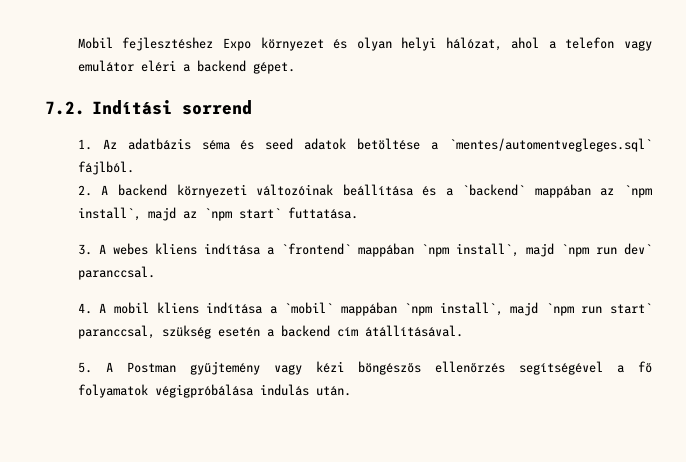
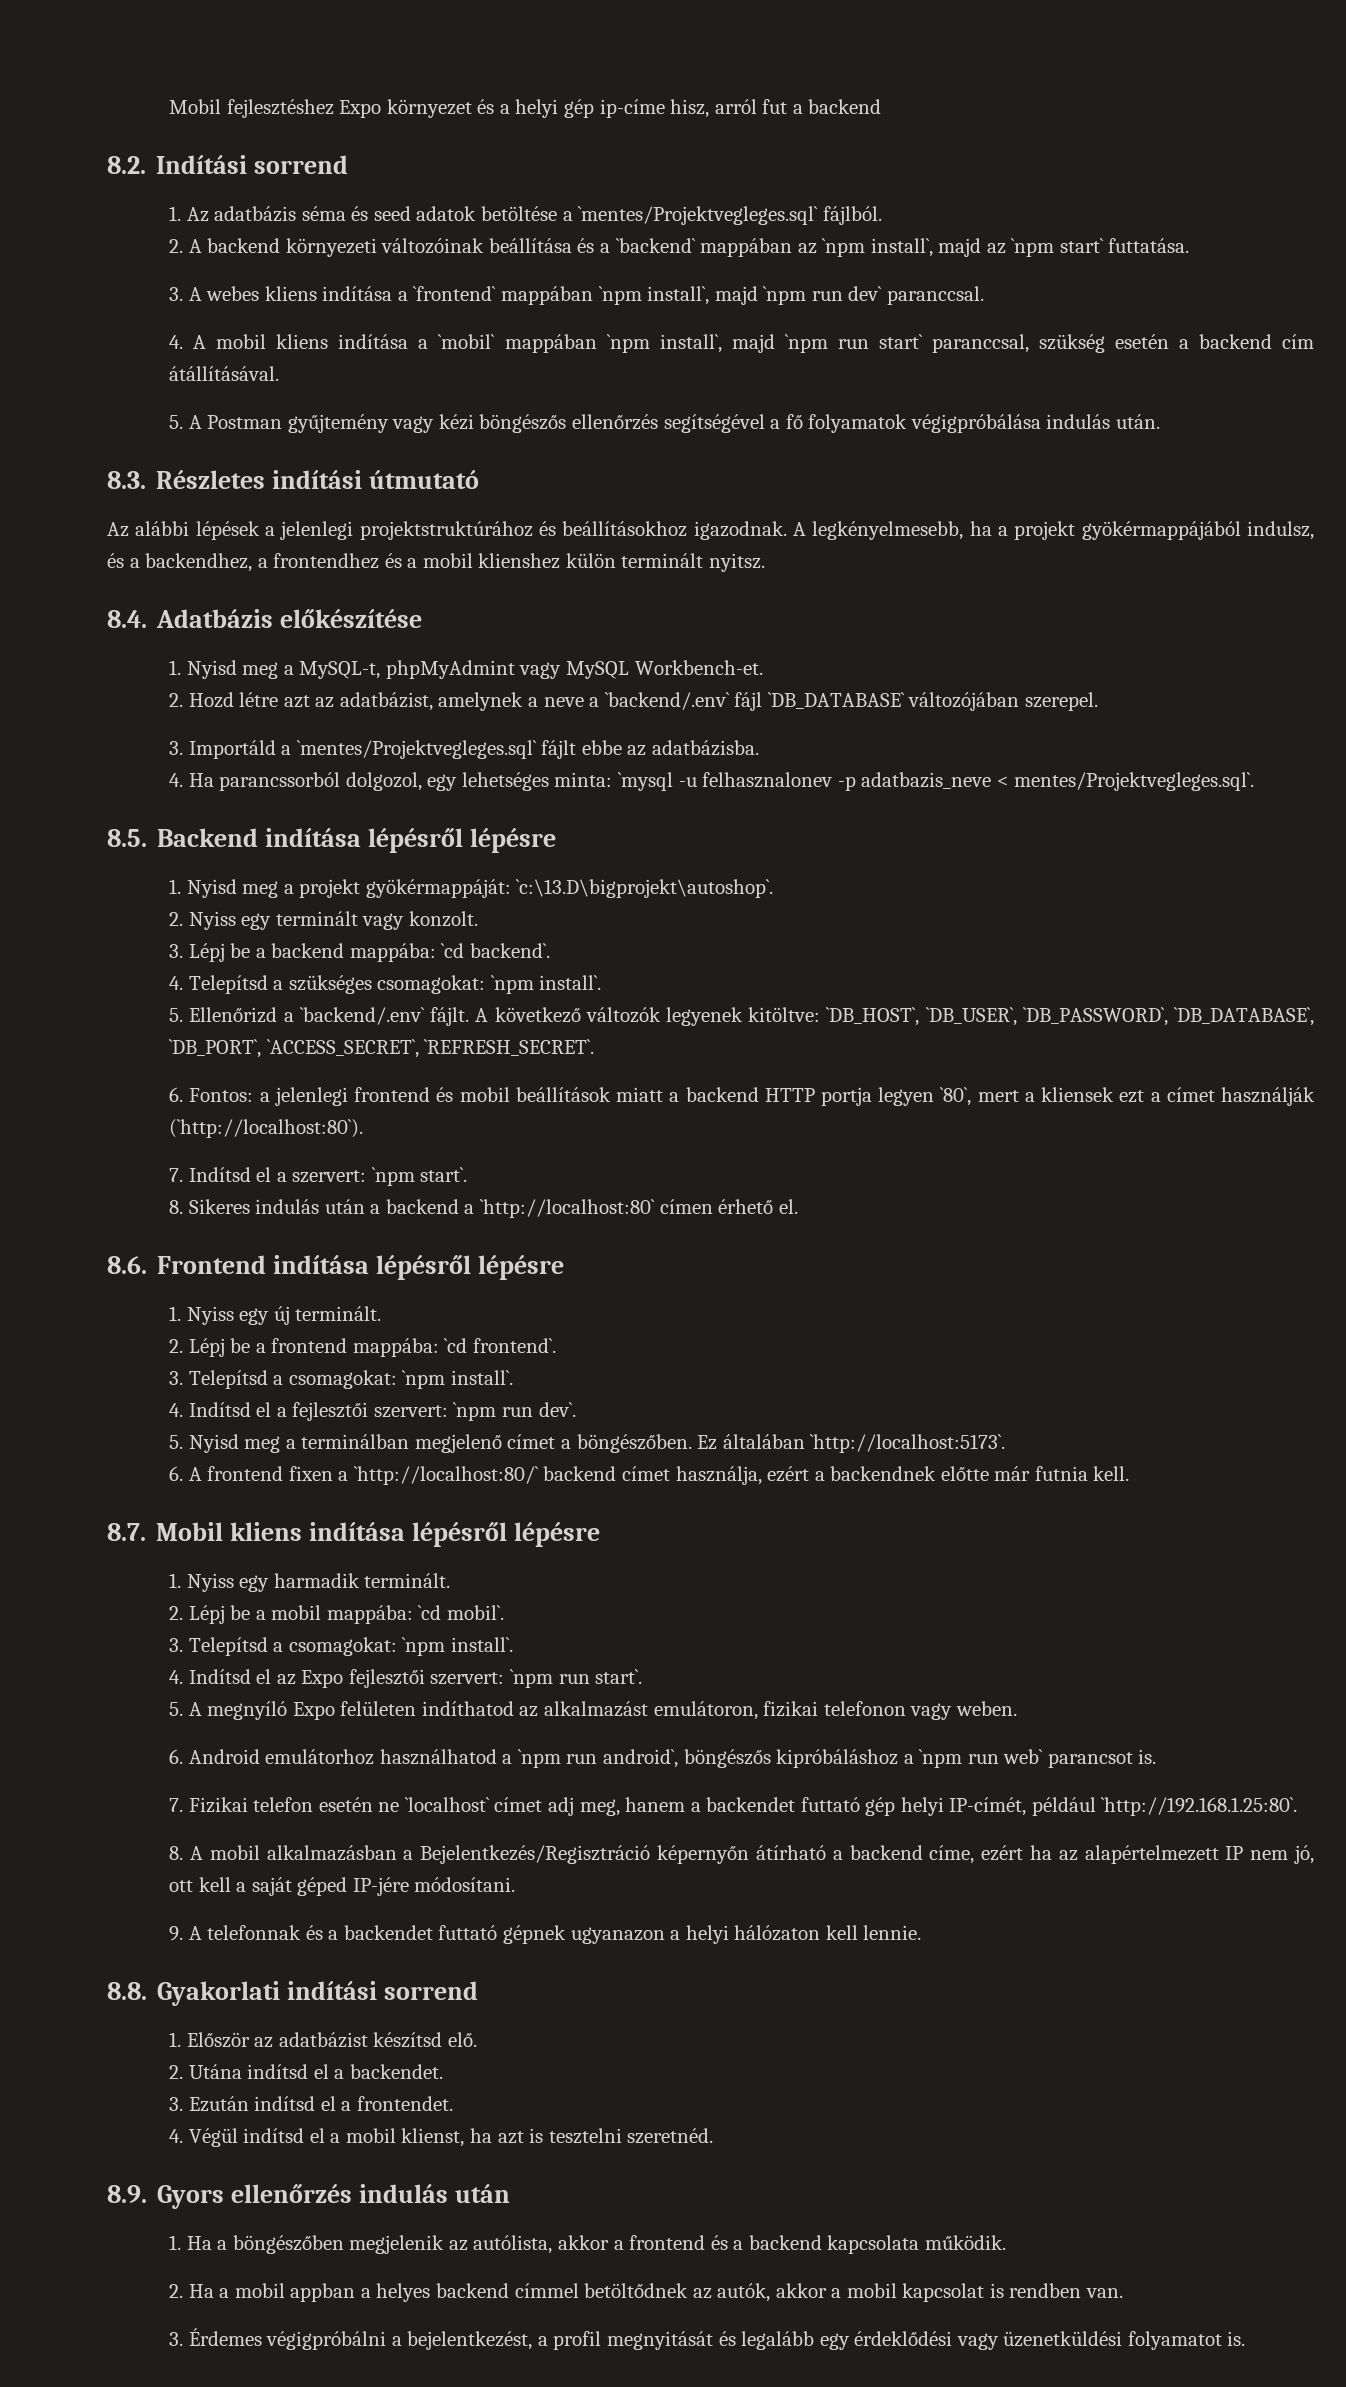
[356,37,653,51] [77,60,295,74] [45,101,85,115] olyan helyi hálózat, ahol a telefon vagy emulátor eléri a backend gépet. // 7.2. -> [499,99,882,118] [107,156,146,174] a helyi gép ip-címe hisz, arról fut a backend // 8.2.
[448,138,652,152] `mentes/automentvegleges.sql` -> [578,206,819,225] `mentes/Projektvegleges.sql`
(351, 391) none -> [107,470,480,489] [107,521,1315,540] [107,553,765,572] [107,609,423,628] [169,660,763,679] [169,692,1098,711] [169,740,759,759] [169,772,1255,791] [107,828,556,853] [169,879,774,898] [169,911,478,930] [169,943,550,962] [169,975,602,994] [169,1007,1314,1026] [169,1039,595,1058] [169,1087,1316,1106] [169,1119,364,1138] [169,1167,468,1186] [169,1199,798,1218] [107,1255,564,1280] [169,1306,382,1325] [169,1338,556,1357] [169,1370,513,1389] [169,1402,576,1421] [169,1434,1006,1453] [169,1466,1130,1485] [107,1522,600,1547] [169,1573,451,1592] [169,1605,504,1624] [169,1637,513,1656] [169,1669,643,1688] [169,1701,1017,1720] [169,1749,1157,1768] [169,1797,1298,1816] [169,1845,1314,1864] [169,1877,516,1896] [169,1925,922,1944] [107,1981,479,2006] [169,2032,477,2048] [169,2064,443,2079] [169,2096,453,2112] [169,2128,714,2147] [107,2184,510,2209] [169,2235,1006,2254] [169,2283,1123,2302] [169,2328,1246,2350] // 8.3. Részletes indítási útmutató // Az alábbi lépések a jelenlegi projektstruktúrához és beállításokhoz igazodnak. A legkényelmesebb, ha a projekt gyökérmappájából indulsz, és a backendhez, a frontendhez és a mobil klienshez külön terminált nyitsz. // 8.4. Adatbázis előkészítése // 1. Nyisd meg a MySQL-t, phpMyAdmint vagy MySQL Workbench-et. // 2. Hozd létre azt az adatbázist, amelynek a neve a `backend/.env` fájl `DB_DATABASE` változójában szerepel. // 3. Importáld a `mentes/Projektvegleges.sql` fájlt ebbe az adatbázisba. // 4. Ha parancssorból dolgozol, egy lehetséges minta: `mysql -u felhasznalonev -p adatbazis_neve < mentes/Projektvegleges.sql`. // 8.5. Backend indítása lépésről lépésre // 1. Nyisd meg a projekt gyökérmappáját: `c:\13.D\bigprojekt\autoshop`. // 2. Nyiss egy terminált vagy konzolt. // 3. Lépj be a backend mappába: `cd backend`. // 4. Telepítsd a szükséges csomagokat: `npm install`. // 5. Ellenőrizd a `backend/.env` fájlt. A következő változók legyenek kitöltve: `DB_HOST`, `DB_USER`, `DB_PASSWORD`, `DB_DATABASE`, `DB_PORT`, `ACCESS_SECRET`, `REFRESH_SECRET`. // 6. Fontos: a jelenlegi frontend és mobil beállítások miatt a backend HTTP portja legyen `80`, mert a kliensek ezt a címet használják (`http://localhost:80`). // 7. Indítsd el a szervert: `npm start`. // 8. Sikeres indulás után a backend a `http://localhost:80` címen érhető el. // 8.6. Frontend indítása lépésről lépésre // 1. Nyiss egy új terminált. // 2. Lépj be a frontend mappába: `cd frontend`. // 3. Telepítsd a csomagokat: `npm install`. // 4. Indítsd el a fejlesztői szervert: `npm run dev`. // 5. Nyisd meg a terminálban megjelenő címet a böngészőben. Ez általában `http://localhost:5173`. // 6. A frontend fixen a `http://localhost:80/` backend címet használja, ezért a backendnek előtte már futnia kell. // 8.7. Mobil kliens indítása lépésről lépésre // 1. Nyiss egy harmadik terminált. // 2. Lépj be a mobil mappába: `cd mobil`. // 3. Telepítsd a csomagokat: `npm install`. // 4. Indítsd el az Expo fejlesztői szervert: `npm run start`. // 5. A megnyíló Expo felületen indíthatod az alkalmazást emulátoron, fizikai telefonon vagy weben. // 6. Android emulátorhoz használhatod a `npm run android`, böngészős kipróbáláshoz a `npm run web` parancsot is. // 7. Fizikai telefon esetén ne `localhost` címet adj meg, hanem a backendet futtató gép helyi IP-címét, például `http://192.168.1.25:80`. // 8. A mobil alkalmazásban a Bejelentkezés/Regisztráció képernyőn átírható a backend címe, ezért ha az alapértelmezett IP nem jó, ott kell a saját géped IP-jére módosítani. // 9. A telefonnak és a backendet futtató gépnek ugyanazon a helyi hálózaton kell lennie. // 8.8. Gyakorlati indítási sorrend // 1. Először az adatbázist készítsd elő. // 2. Utána indítsd el a backendet. // 3. Ezután indítsd el a frontendet. // 4. Végül indítsd el a mobil klienst, ha azt is tesztelni szeretnéd. // 8.9. Gyors ellenőrzés indulás után // 1. Ha a böngészőben megjelenik az autólista, akkor a frontend és a backend kapcsolata működik. // 2. Ha a mobil appban a helyes backend címmel betöltődnek az autók, akkor a mobil kapcsolat is rendben van. // 3. Érdemes végigpróbálni a bejelentkezést, a profil megnyitását és legalább egy érdeklődési vagy üzenetküldési folyamatot is.

